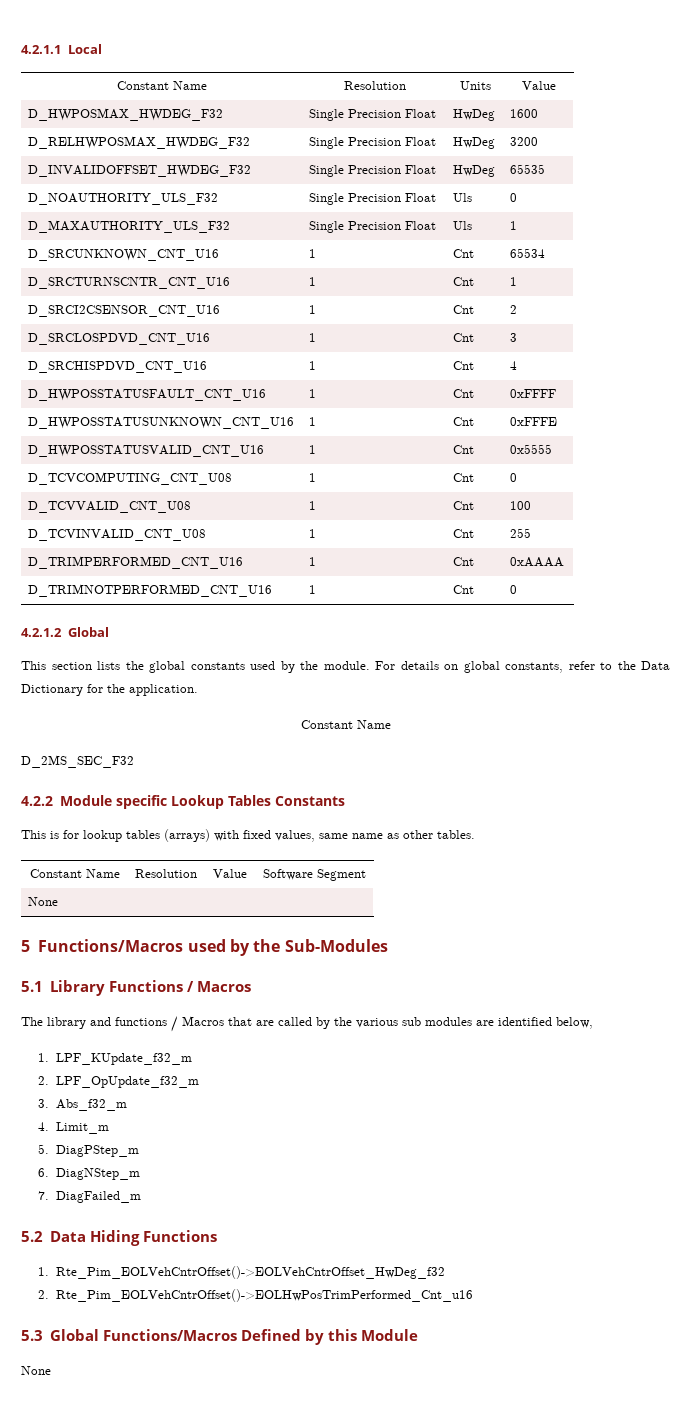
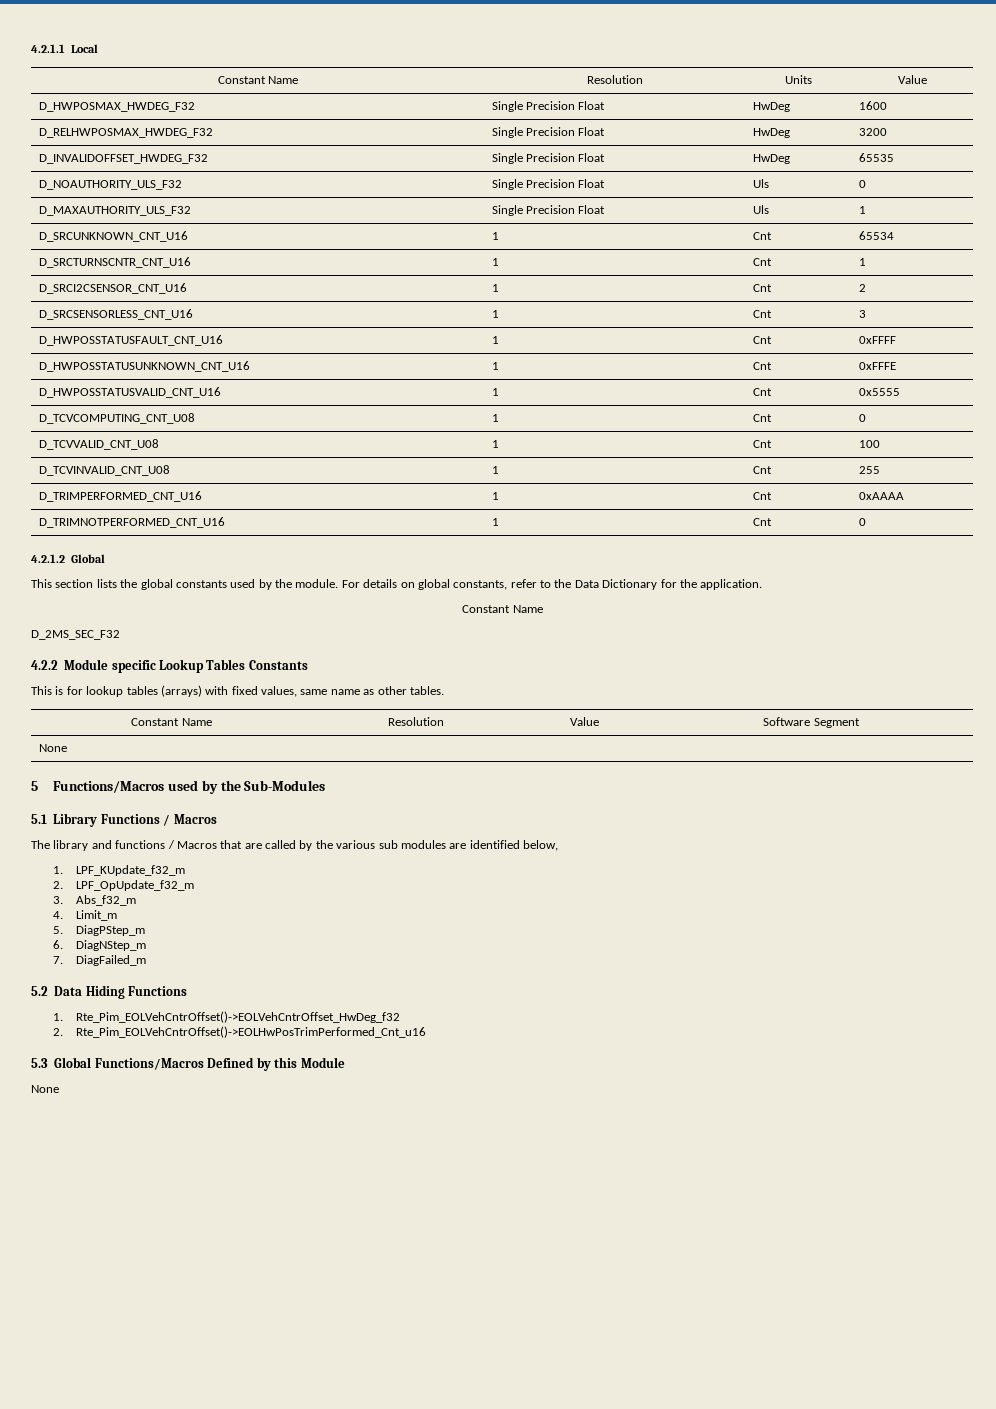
[28,333,211,345] D_SRCLOSPDVD_CNT_U16 -> [38,309,193,320] D_SRCSENSORLESS_CNT_U16
[28,361,208,373] [309,361,317,370] [453,361,475,370] [510,361,518,370] // D_SRCHISPDVD_CNT_U16 | 1 | Cnt | 4 -> (866, 314) none

